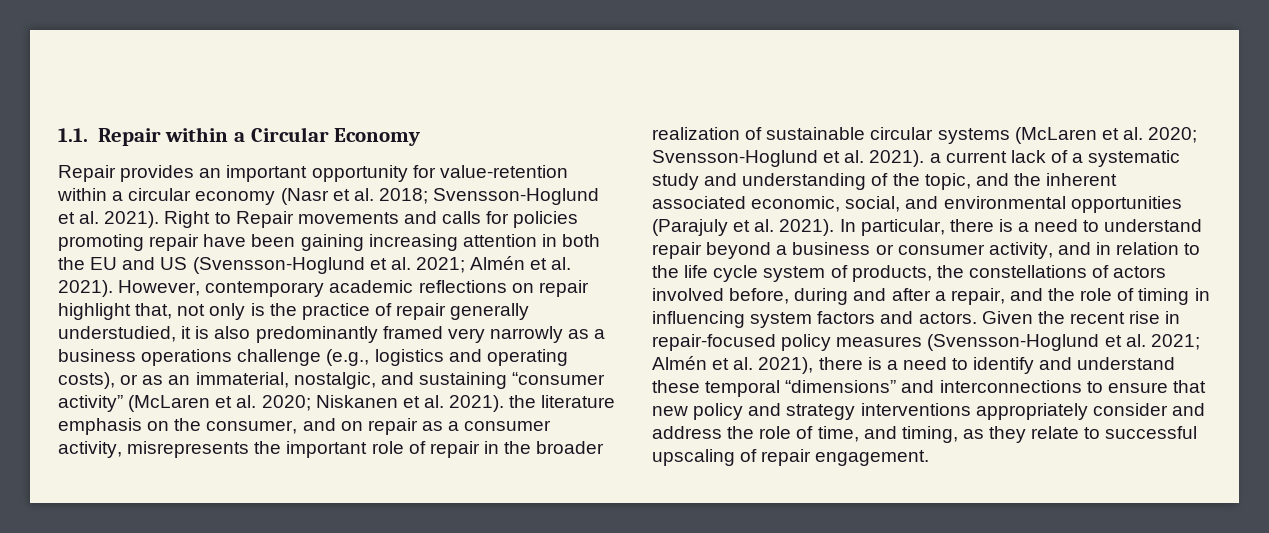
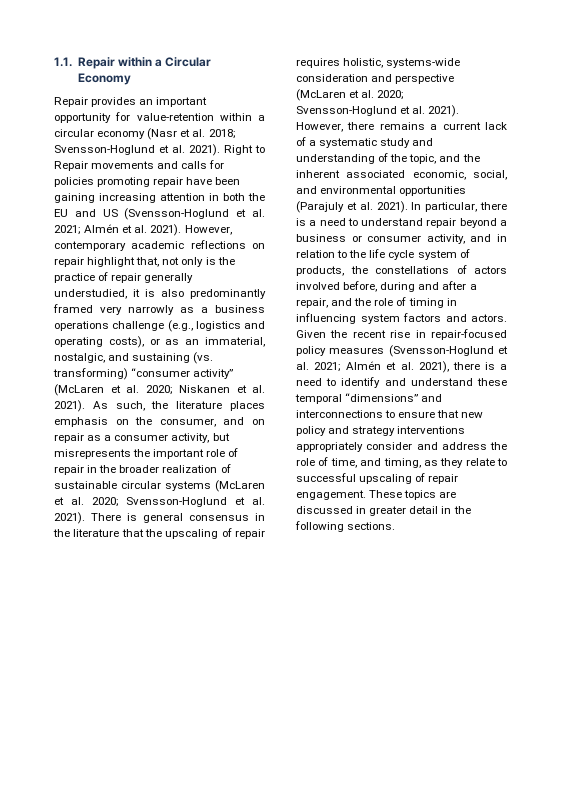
(507, 380) none -> [193,352,214,364] [53,368,128,380] (vs. transforming)
[509,395,616,408] the literature -> [92,401,265,411] As such, the literature places
(122, 449) none -> [212,433,230,441] but
(925, 158) none -> [91,513,265,523] [53,528,265,539] [296,58,461,68] [296,74,455,84] [296,89,405,101] [296,105,460,117] [296,122,425,132] There is general consensus in the literature that the upscaling of repair requires holistic, systems-wide consideration and perspective (McLaren et al. 2020; Svensson-Hoglund et al. 2021). However, there remains
(930, 458) none -> [369,490,457,500] [296,506,471,516] [295,521,396,532] These topics are discussed in greater detail in the following sections.

